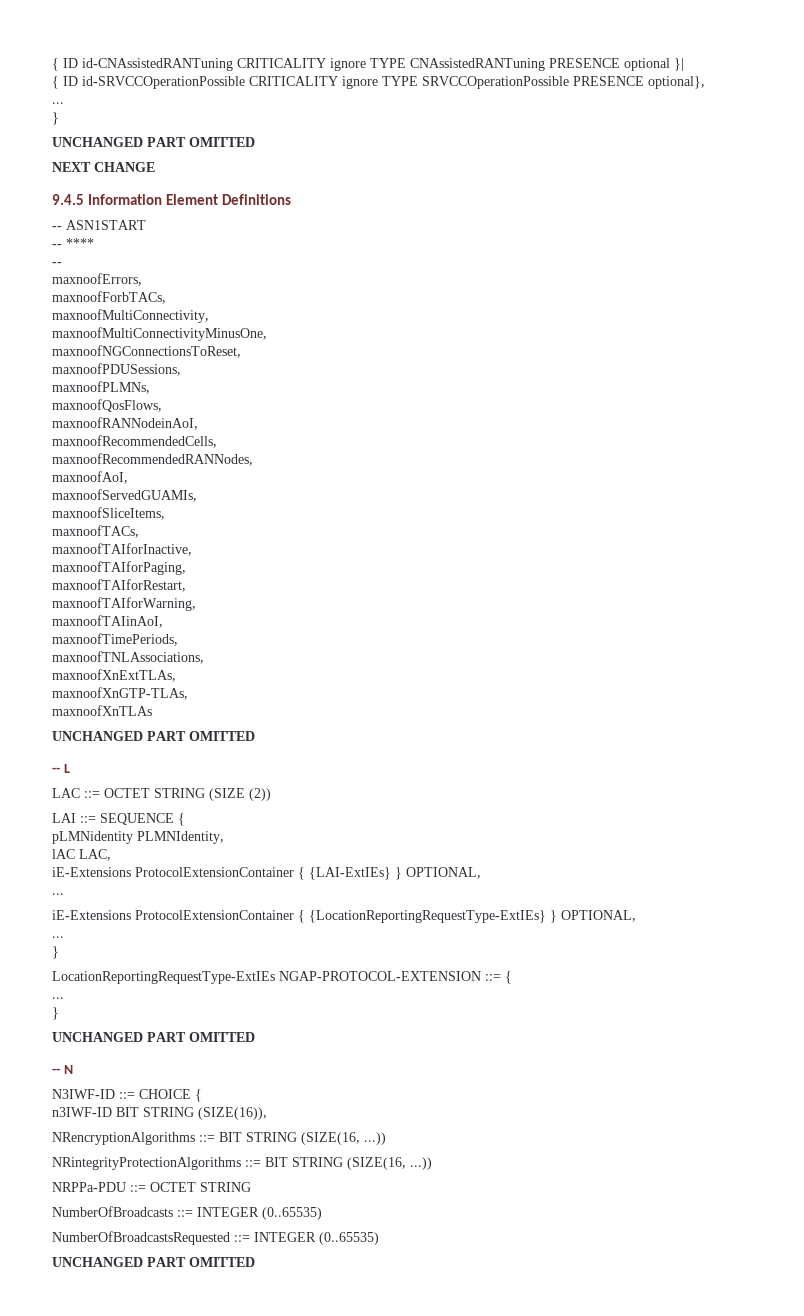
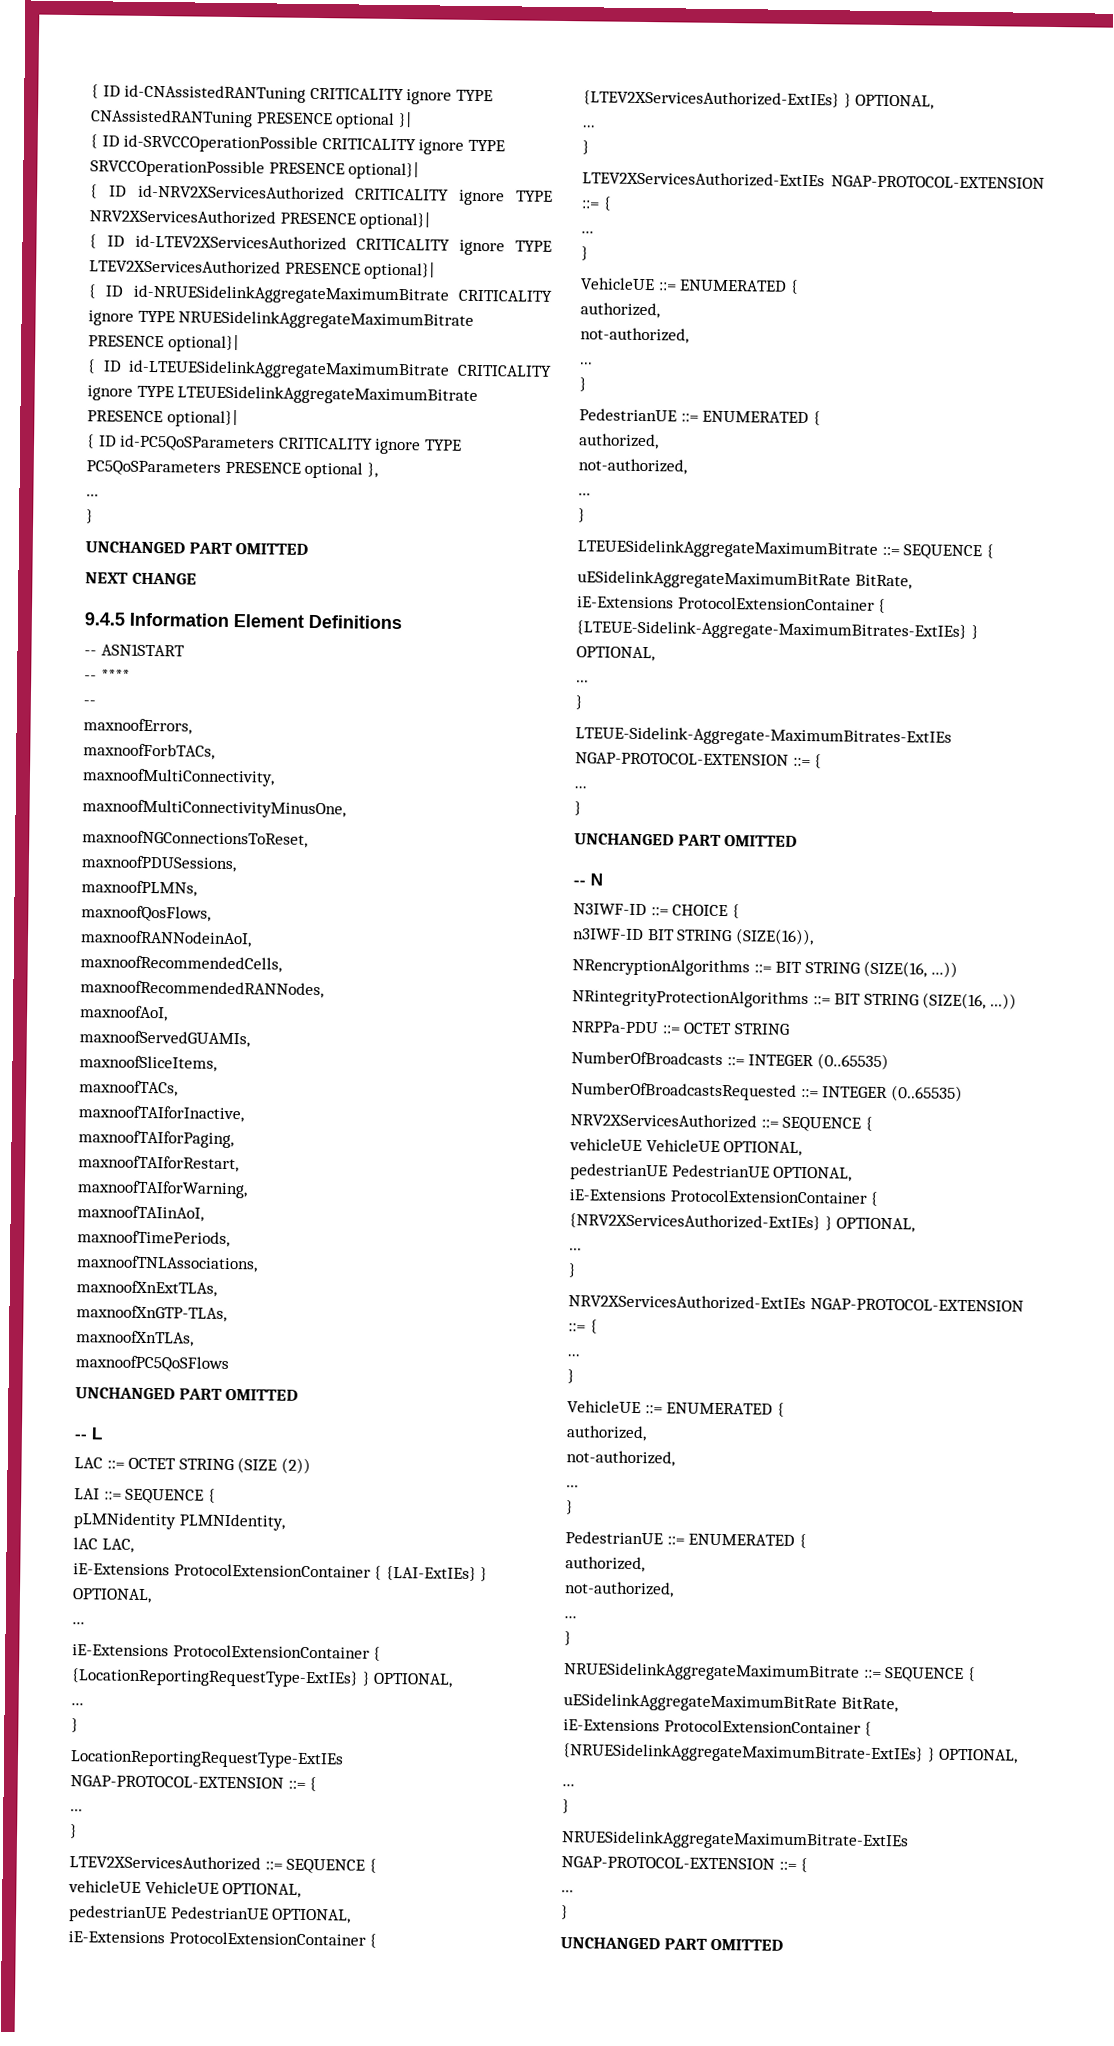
[648,76,705,89] optional}, -> [348,161,420,180] [90,184,553,206] [89,209,431,230] [89,234,552,256] [89,259,436,280] [88,284,552,305] [88,310,475,330] [88,334,239,353] [87,359,552,380] [87,385,479,405] [87,409,238,428] [86,434,462,455] [86,460,378,479] optional}| // { ID id-NRV2XServicesAuthorized CRITICALITY ignore TYPE NRV2XServicesAuthorized PRESENCE optional}| // { ID id-LTEV2XServicesAuthorized CRITICALITY ignore TYPE LTEV2XServicesAuthorized PRESENCE optional}| // { ID id-NRUESidelinkAggregateMaximumBitrate CRITICALITY ignore TYPE NRUESidelinkAggregateMaximumBitrate PRESENCE optional}| // { ID id-LTEUESidelinkAggregateMaximumBitrate CRITICALITY ignore TYPE LTEUESidelinkAggregateMaximumBitrate PRESENCE optional}| // { ID id-PC5QoSParameters CRITICALITY ignore TYPE PC5QoSParameters PRESENCE optional },
[52,705,152,716] maxnoofXnTLAs -> [76,1330,194,1347] [75,1355,229,1373] maxnoofXnTLAs, // maxnoofPC5QoSFlows
(59, 1013) none -> [69,1855,377,1874] [68,1880,302,1898] [68,1905,352,1924] [68,1931,378,1948] [583,90,935,110] [582,125,595,128] [582,140,590,155] [582,171,1045,189] [581,196,612,211] [581,231,594,234] [581,246,589,261] [580,277,799,294] [580,302,660,319] [580,327,689,344] [580,362,593,365] [579,377,587,392] [579,408,821,426] [579,433,659,450] [578,458,687,475] [578,493,591,496] [578,508,586,523] [577,539,994,560] [577,570,912,590] [577,596,887,613] [576,620,979,641] [576,646,655,662] [576,680,589,683] [575,695,584,710] [575,726,952,747] [575,752,823,769] [574,786,587,789] [574,801,582,816] // LTEV2XServicesAuthorized ::= SEQUENCE { // vehicleUE VehicleUE OPTIONAL, // pedestrianUE PedestrianUE OPTIONAL, // iE-Extensions ProtocolExtensionContainer { {LTEV2XServicesAuthorized-ExtIEs} } OPTIONAL, // ... // } // LTEV2XServicesAuthorized-ExtIEs NGAP-PROTOCOL-EXTENSION ::= { // ... // } // VehicleUE ::= ENUMERATED { // authorized, // not-authorized, // ... // } // PedestrianUE ::= ENUMERATED { // authorized, // not-authorized, // ... // } // LTEUESidelinkAggregateMaximumBitrate ::= SEQUENCE { // uESidelinkAggregateMaximumBitRate BitRate, // iE-Extensions ProtocolExtensionContainer { {LTEUE-Sidelink-Aggregate-MaximumBitrates-ExtIEs} } OPTIONAL, // ... // } // LTEUE-Sidelink-Aggregate-MaximumBitrates-ExtIEs NGAP-PROTOCOL-EXTENSION ::= { // ... // }
(379, 1238) none -> [570,1113,873,1132] [569,1138,803,1157] [570,1163,853,1182] [569,1189,879,1206] [569,1213,916,1233] [569,1248,582,1251] [568,1263,577,1278] [568,1294,1024,1312] [568,1319,598,1334] [567,1354,580,1357] [567,1369,575,1384] [567,1400,785,1417] [566,1425,647,1442] [566,1450,675,1467] [566,1485,579,1488] [566,1500,574,1515] [565,1531,807,1549] [565,1556,645,1573] [564,1581,674,1598] [564,1616,577,1619] [564,1631,572,1646] [563,1662,976,1683] [563,1693,898,1713] [563,1719,873,1736] [563,1743,1019,1764] [562,1784,575,1787] [562,1799,570,1814] [561,1830,909,1851] [561,1856,809,1873] [561,1890,574,1893] [561,1905,569,1920] // NRV2XServicesAuthorized ::= SEQUENCE { // vehicleUE VehicleUE OPTIONAL, // pedestrianUE PedestrianUE OPTIONAL, // iE-Extensions ProtocolExtensionContainer { {NRV2XServicesAuthorized-ExtIEs} } OPTIONAL, // ... // } // NRV2XServicesAuthorized-ExtIEs NGAP-PROTOCOL-EXTENSION ::= { // ... // } // VehicleUE ::= ENUMERATED { // authorized, // not-authorized, // ... // } // PedestrianUE ::= ENUMERATED { // authorized, // not-authorized, // ... // } // NRUESidelinkAggregateMaximumBitrate ::= SEQUENCE { // uESidelinkAggregateMaximumBitRate BitRate, // iE-Extensions ProtocolExtensionContainer { {NRUESidelinkAggregateMaximumBitrate-ExtIEs} } OPTIONAL, // ... // } // NRUESidelinkAggregateMaximumBitrate-ExtIEs NGAP-PROTOCOL-EXTENSION ::= { // ... // }

